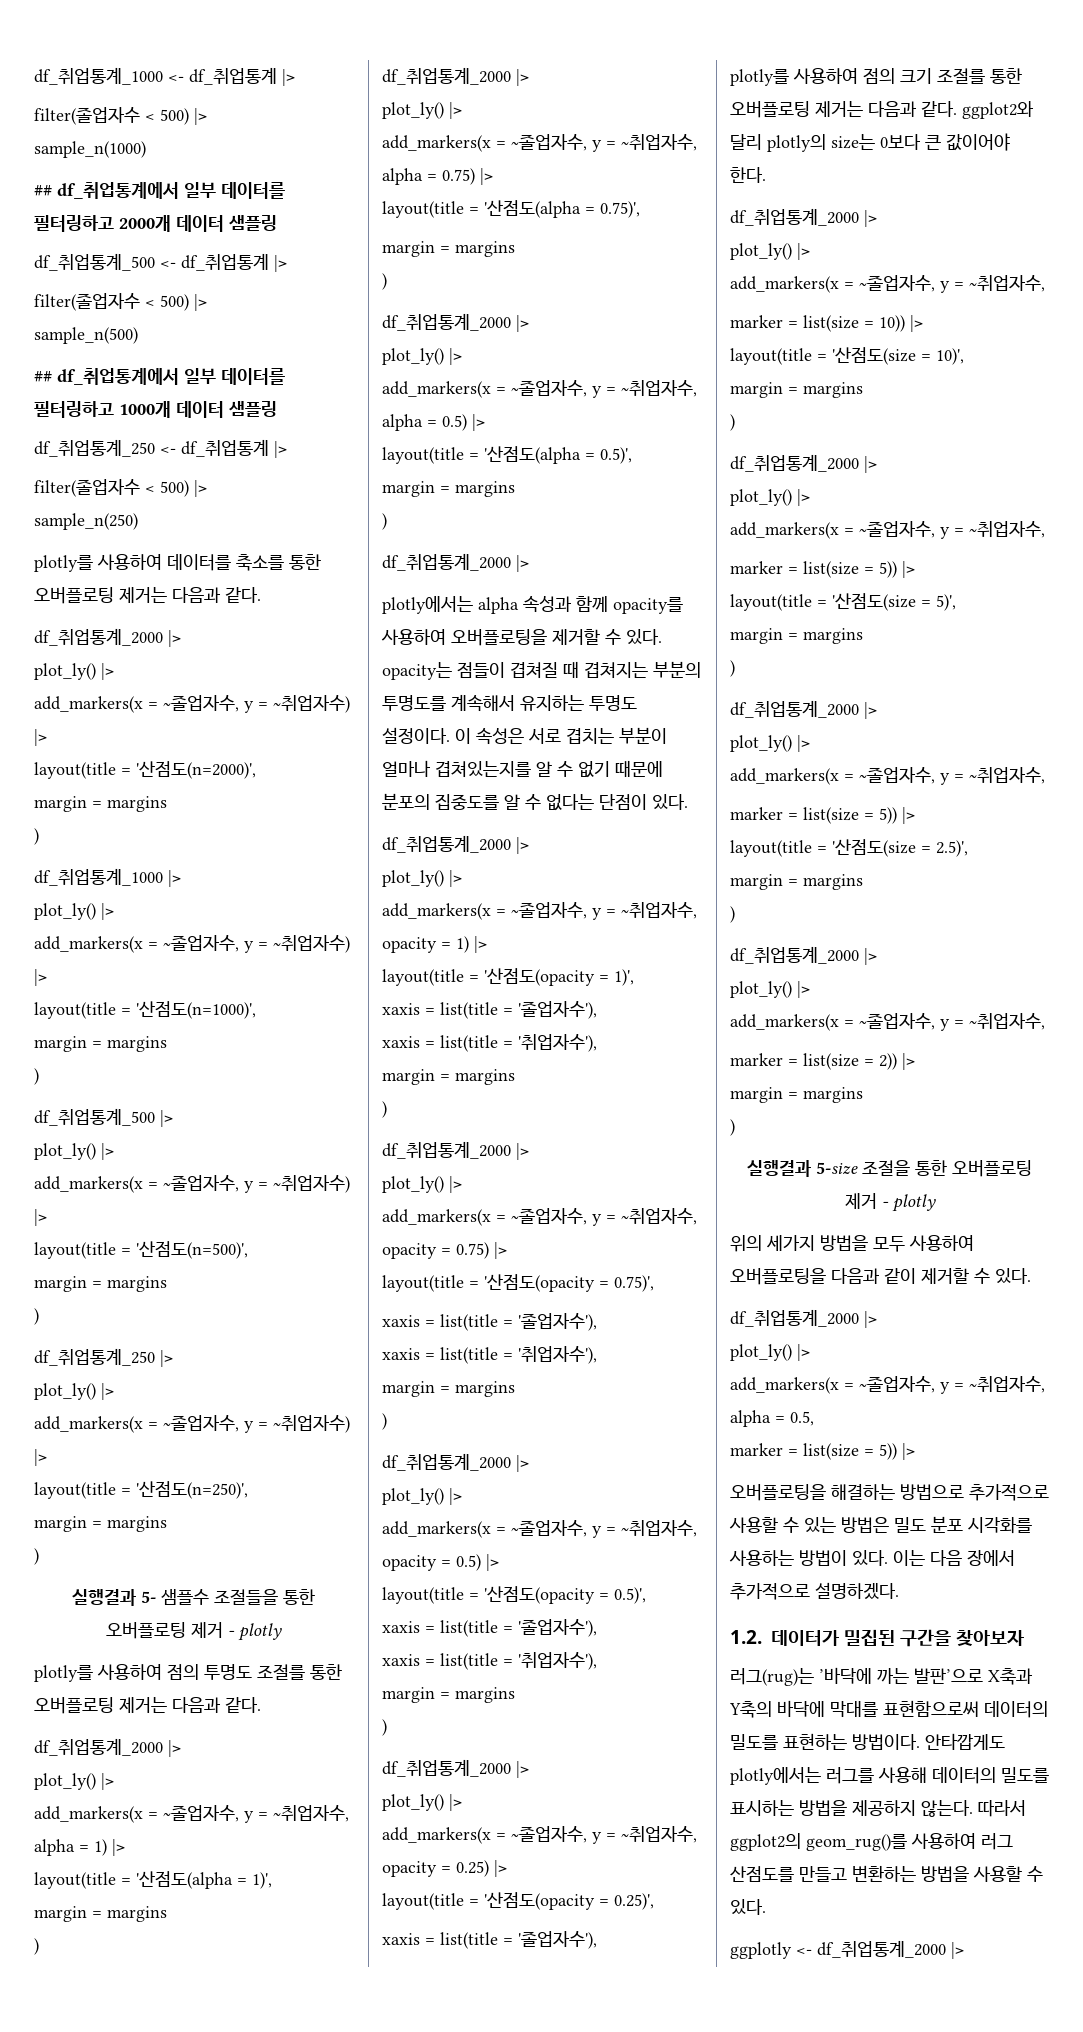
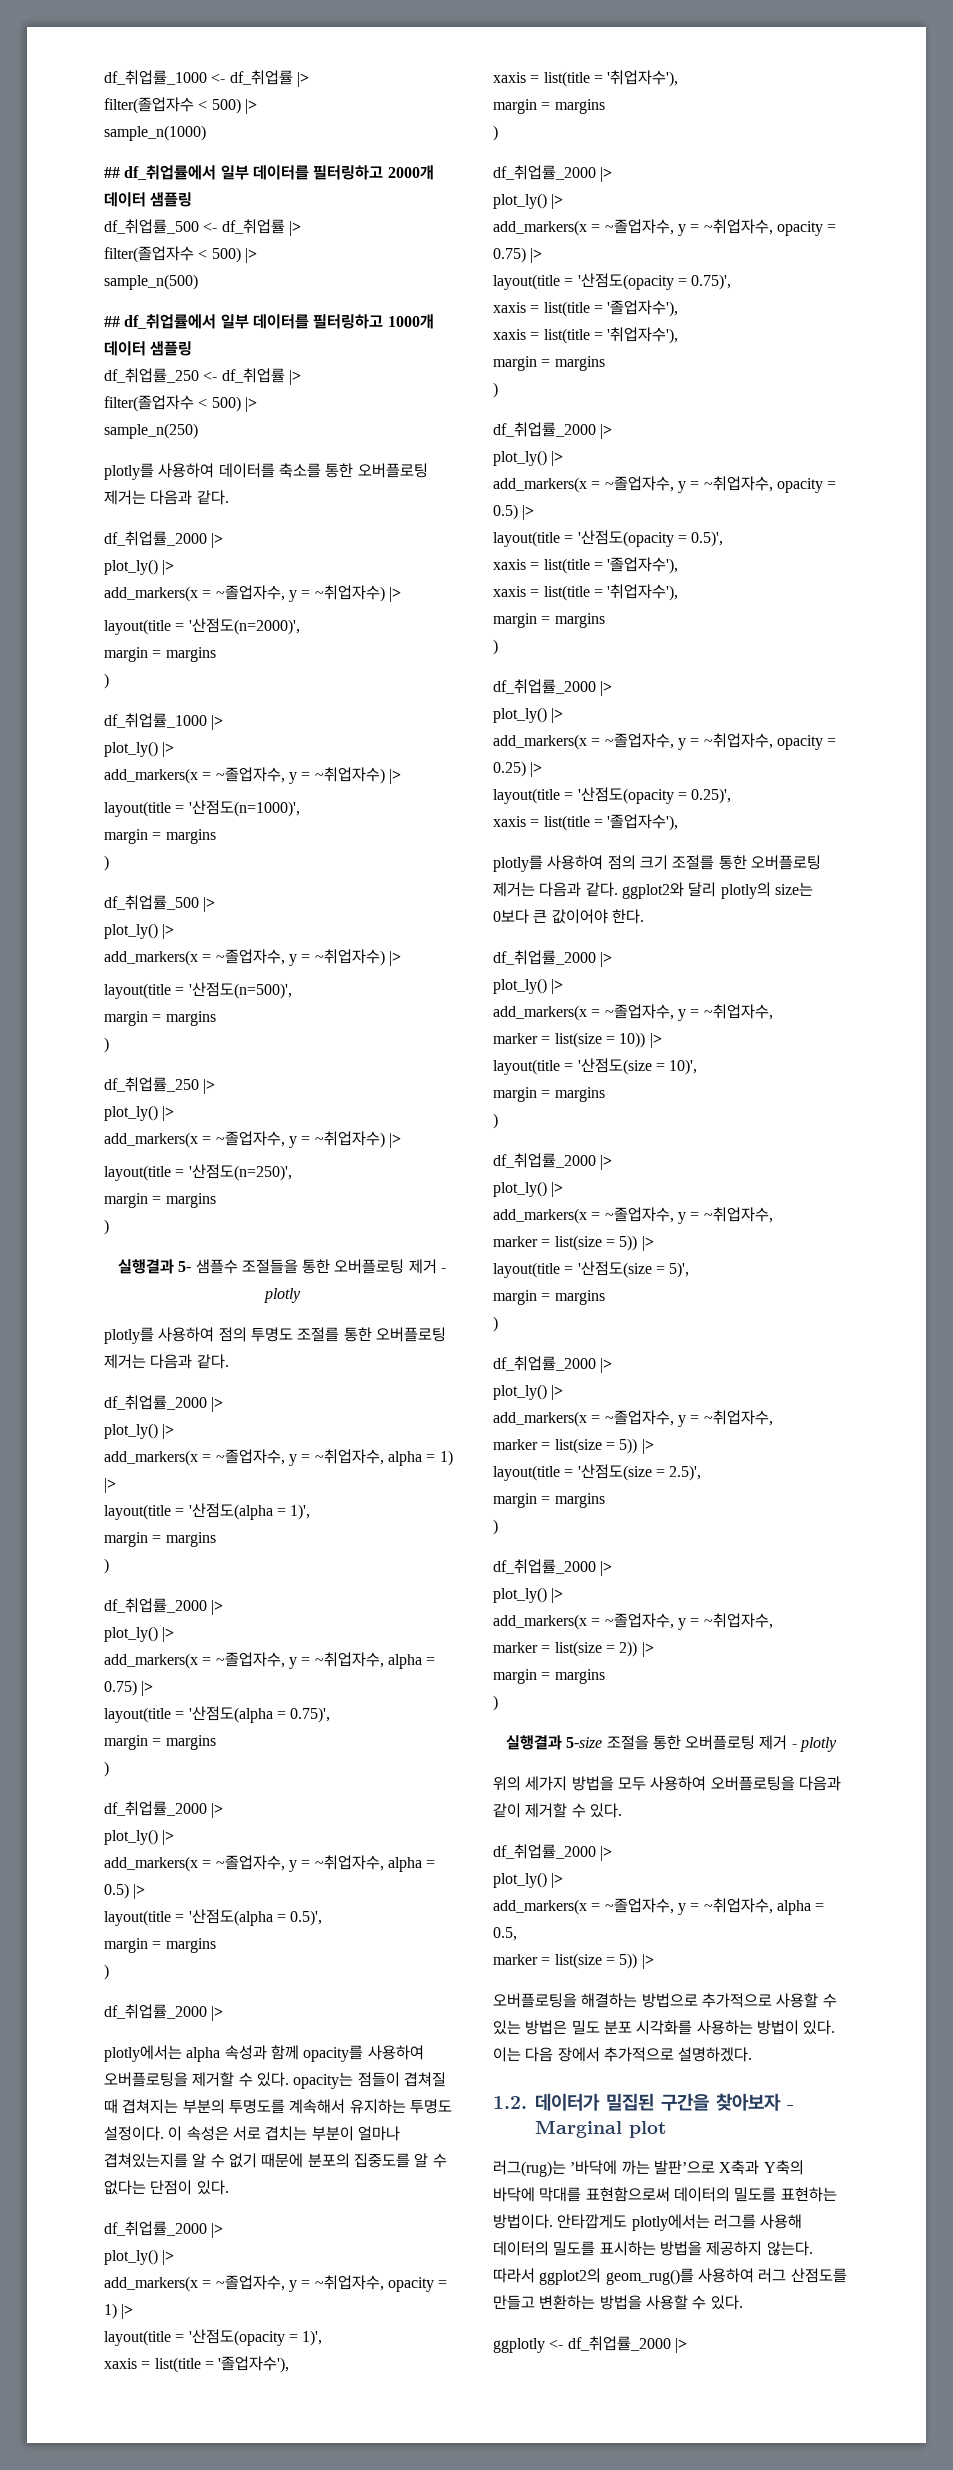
[34,67,277,85] df_취업통계_1000 <- df_취업통계 -> [104,70,293,85] df_취업률_1000 <- df_취업률
[57,182,179,199] df_취업통계에서 -> [124,165,217,180] df_취업률에서
[34,253,269,271] df_취업통계_500 <- df_취업통계 -> [104,219,285,234] df_취업률_500 <- df_취업률
[57,368,179,385] df_취업통계에서 -> [124,314,217,329] df_취업률에서
[34,439,269,457] df_취업통계_250 <- df_취업통계 -> [104,368,285,383] df_취업률_250 <- df_취업률
[34,628,163,646] df_취업통계_2000 -> [104,531,207,546] df_취업률_2000
[34,868,163,886] df_취업통계_1000 -> [104,713,207,728] df_취업률_1000
[34,1108,155,1126] df_취업통계_500 -> [104,895,199,910] df_취업률_500
[34,1348,155,1366] df_취업통계_250 -> [104,1077,199,1092] df_취업률_250
[34,1738,163,1756] df_취업통계_2000 -> [104,1395,207,1410] df_취업률_2000
[382,67,511,85] df_취업통계_2000 -> [104,1598,207,1613] df_취업률_2000
[382,313,511,331] df_취업통계_2000 -> [104,1801,207,1816] df_취업률_2000
[382,553,511,571] df_취업통계_2000 -> [104,2004,207,2019] df_취업률_2000
[382,835,511,853] df_취업통계_2000 -> [104,2221,207,2236] df_취업률_2000
[382,1141,511,1159] df_취업통계_2000 -> [493,165,596,180] df_취업률_2000
[382,1453,511,1471] df_취업통계_2000 -> [493,422,596,437] df_취업률_2000
[382,1759,511,1777] df_취업통계_2000 -> [493,679,596,694] df_취업률_2000
[730,208,859,226] df_취업통계_2000 -> [493,950,596,965] df_취업률_2000
[730,454,859,472] df_취업통계_2000 -> [493,1153,596,1168] df_취업률_2000
[730,700,859,718] df_취업통계_2000 -> [493,1356,596,1371] df_취업률_2000
[730,946,859,964] df_취업통계_2000 -> [493,1559,596,1574] df_취업률_2000
[730,1309,859,1327] df_취업통계_2000 -> [493,1844,596,1859] df_취업률_2000
(1025, 1638) none -> [787,2105,794,2109] [535,2120,667,2138] - Marginal plot
[817,1940,946,1958] df_취업통계_2000 -> [567,2336,671,2351] df_취업률_2000

